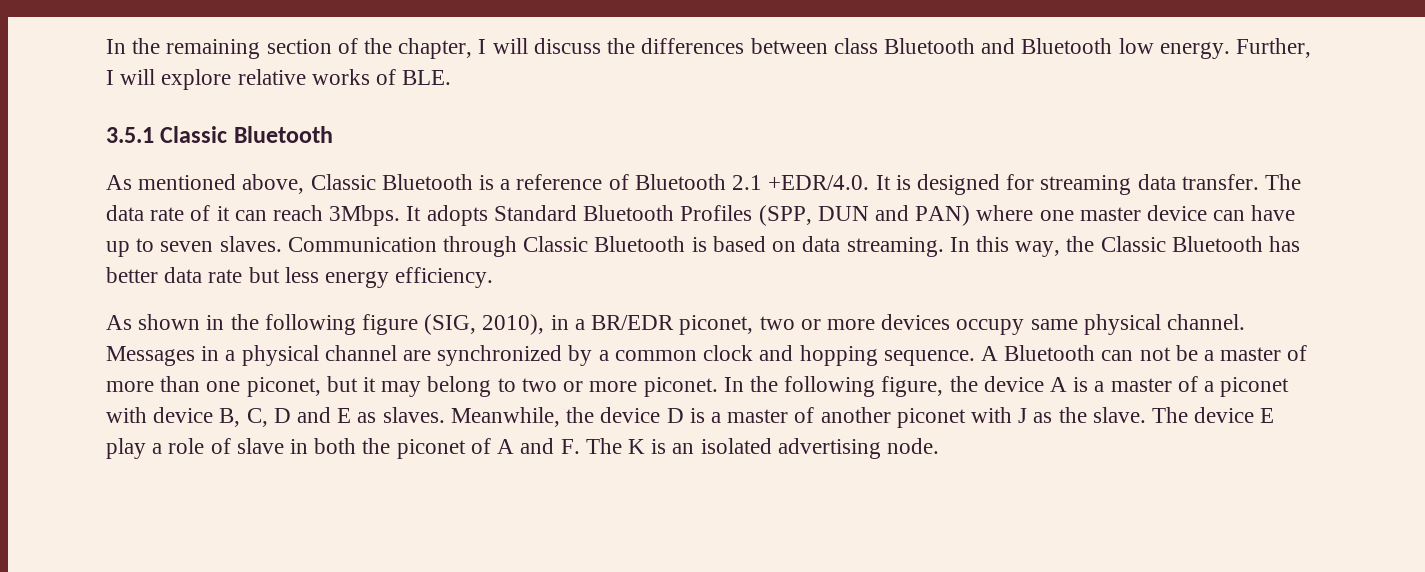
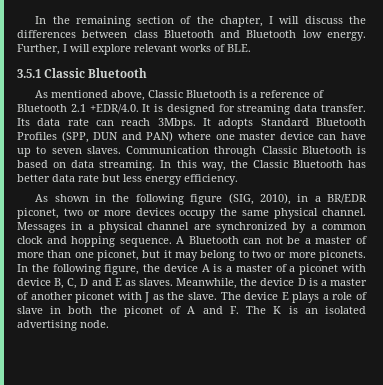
[237,69,306,85] relative -> [134,44,177,52] relevant
[1264,174,1301,190] [106,205,230,221] The data rate of it -> [17,118,89,126] Its data rate
(1025, 327) none -> [220,208,238,216] the
[643,377,718,397] piconet. -> [319,250,366,261] piconets.
[106,438,146,459] play -> [292,292,320,303] plays

